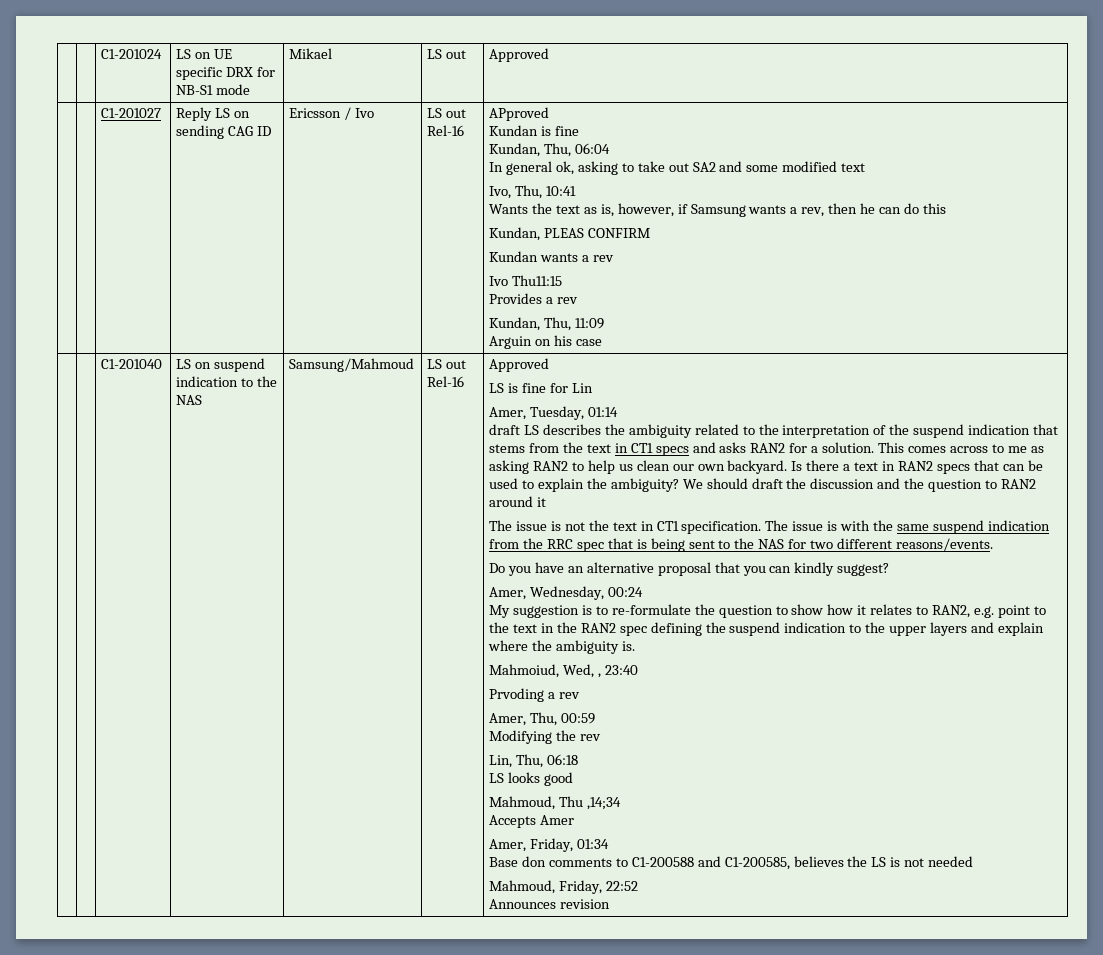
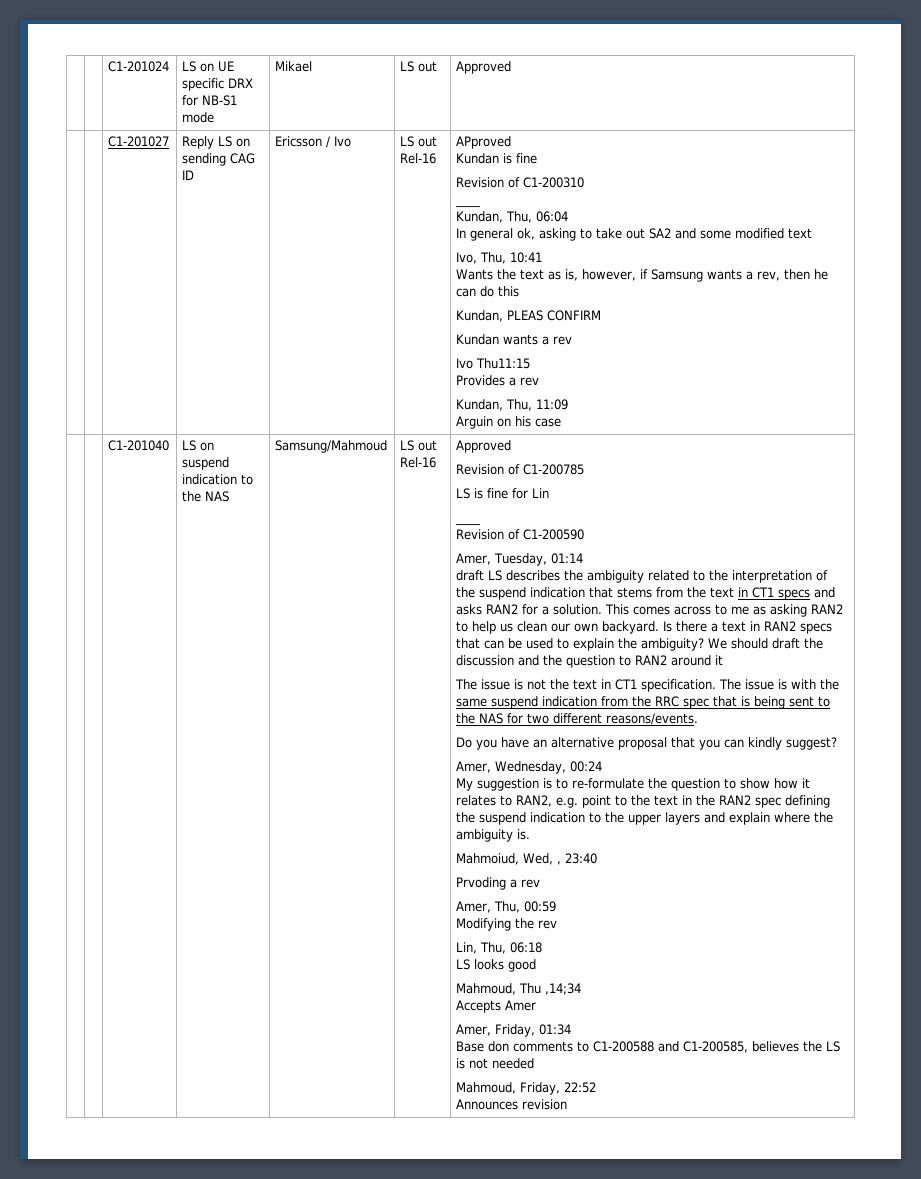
(579, 131) none -> [456,177,585,188] [455,204,481,208] // Revision of C1-200310 // ____
(550, 365) none -> [456,464,585,475] // Revision of C1-200785
(593, 388) none -> [455,522,481,526] [456,529,585,540] // ____ // Revision of C1-200590

